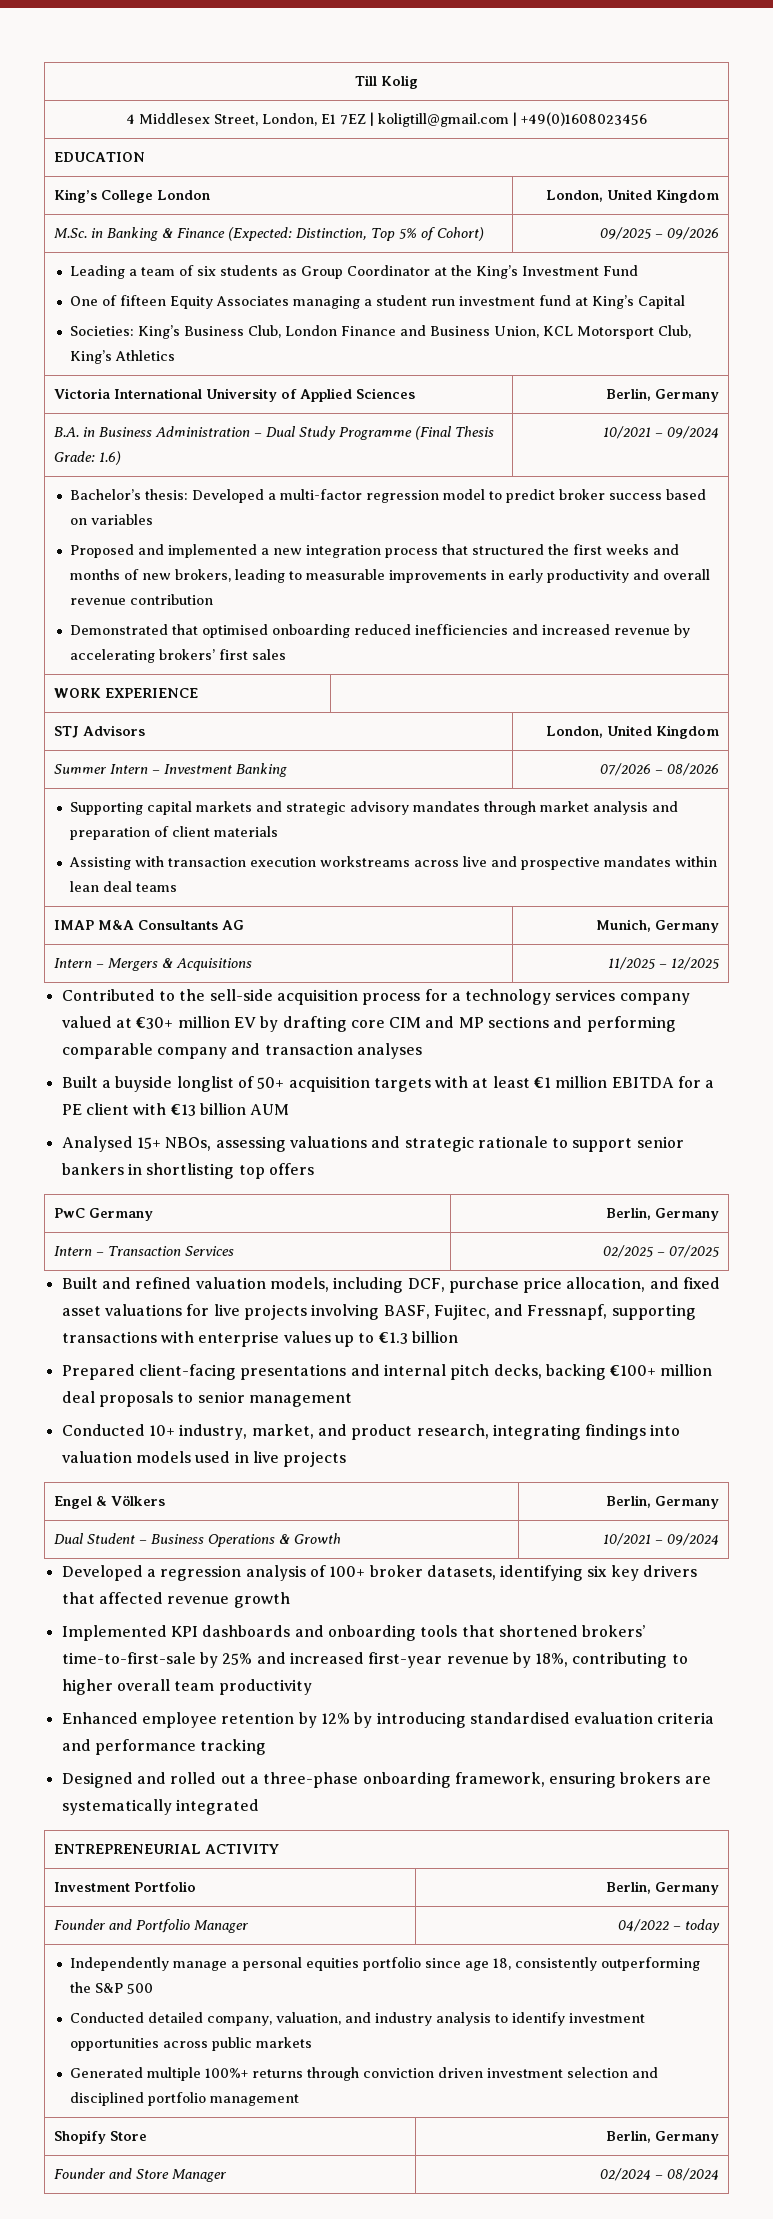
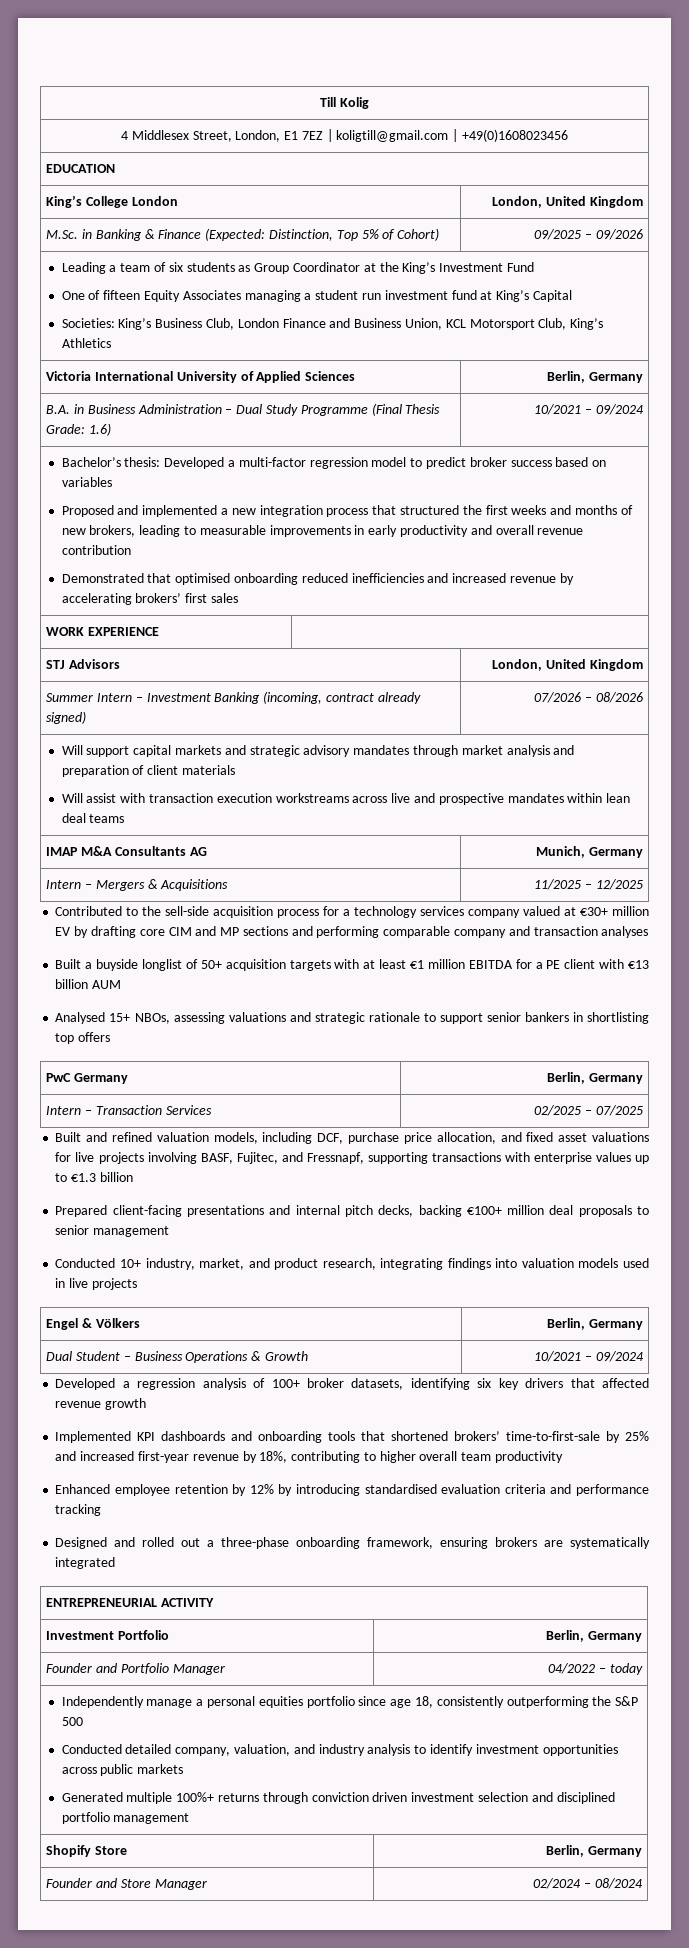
(287, 770) none -> [263,691,421,704] [46,711,87,724] (incoming, contract already signed)
[69,802,143,815] Supporting -> [61,745,130,757] Will support
[68,857,131,870] Assisting -> [61,793,117,803] Will assist

